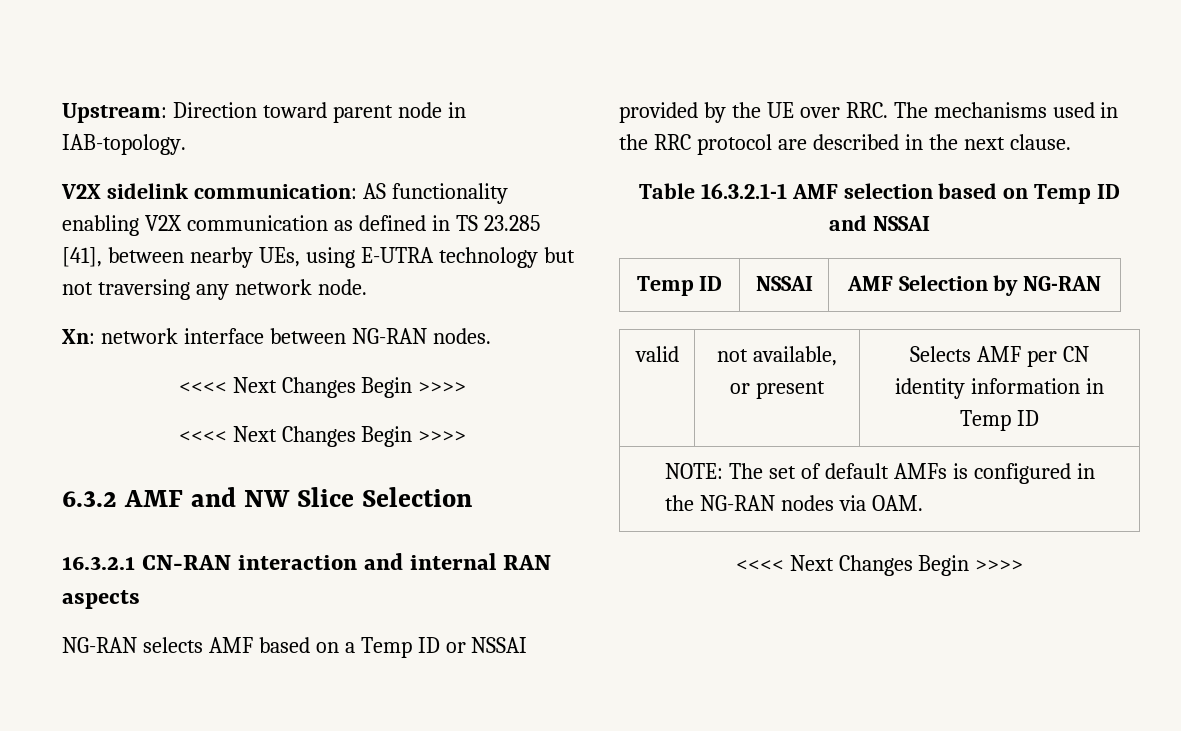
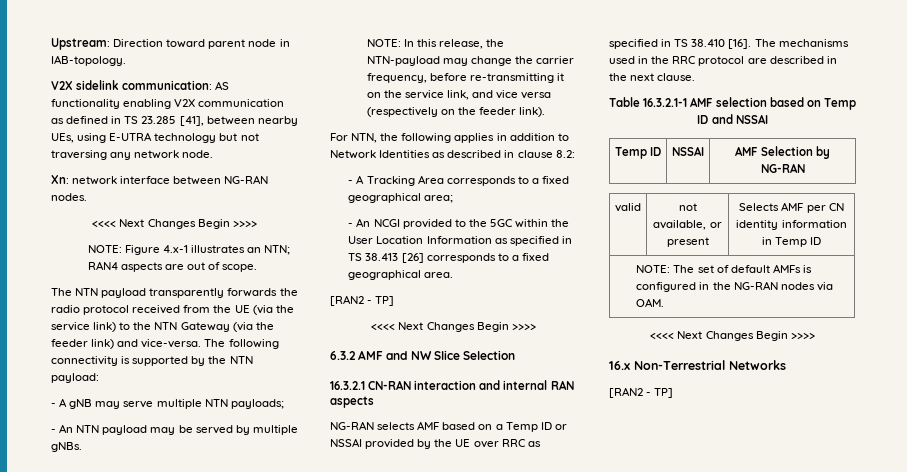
(467, 387) none -> [87,245,291,255] [87,261,258,272] [51,288,298,298] [51,305,294,315] [51,322,274,332] [51,339,279,349] [51,356,253,366] [51,373,99,383] [51,398,284,409] [51,424,298,435] [51,442,82,452] [366,39,505,49] [366,56,575,66] [366,73,564,83] [366,90,552,100] [366,107,546,117] [330,133,569,143] [330,150,575,159] [348,175,570,186] [348,193,454,203] [348,218,570,229] [348,236,572,246] [348,253,549,263] [348,270,454,280] [330,295,395,306] // NOTE: Figure 4.x-1 illustrates an NTN; RAN4 aspects are out of scope. // The NTN payload transparently forwards the radio protocol received from the UE (via the service link) to the NTN Gateway (via the feeder link) and vice-versa. The following connectivity is supported by the NTN payload: // - A gNB may serve multiple NTN payloads; // - An NTN payload may be served by multiple gNBs. // NOTE: In this release, the NTN-payload may change the carrier frequency, before re-transmitting it on the service link, and vice versa (respectively on the feeder link). // For NTN, the following applies in addition to Network Identities as described in clause 8.2: // - A Tracking Area corresponds to a fixed geographical area; // - An NCGI provided to the 5GC within the User Location Information as specified in TS 38.413 [26] corresponds to a fixed geographical area. // [RAN2 - TP]
[845,102,888,118] RRC. -> [501,439,541,447] [609,39,752,49] RRC as specified in TS 38.410 [16].
(1024, 565) none -> [609,360,786,370] [609,387,674,398] // 16.x Non-Terrestrial Networks // [RAN2 - TP]

